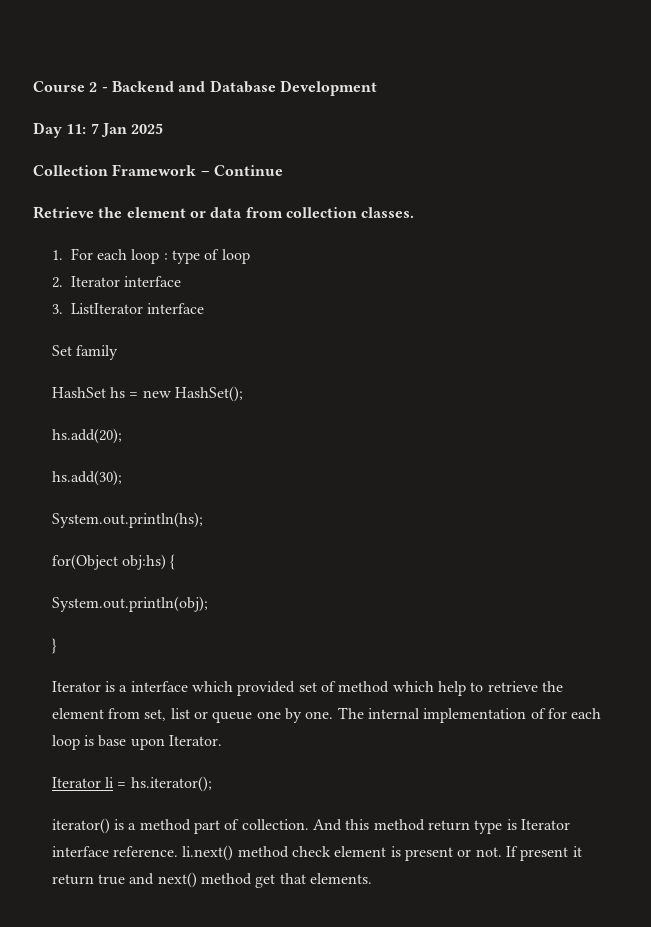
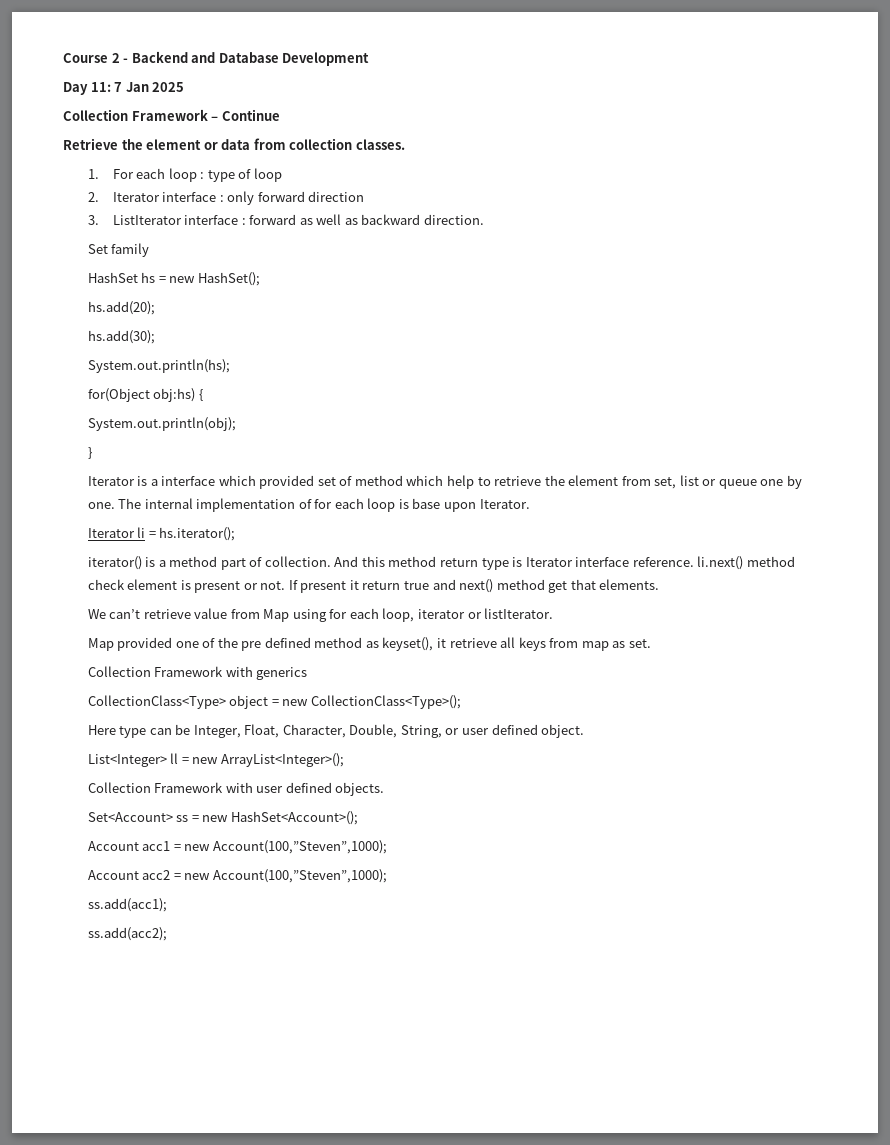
(181, 281) none -> [219,191,365,205] : only forward direction
(204, 308) none -> [241,214,484,225] : forward as well as backward direction.
(372, 878) none -> [87,608,554,622] [87,637,651,651] [87,666,308,680] [87,695,461,709] [87,724,585,738] [87,753,344,767] [87,782,385,796] [87,811,358,825] [87,840,387,854] [87,869,387,883] [87,898,167,912] [87,927,167,941] // We can’t retrieve value from Map using for each loop, iterator or listIterator. // Map provided one of the pre defined method as keyset(), it retrieve all keys from map as set. // Collection Framework with generics // CollectionClass<Type> object = new CollectionClass<Type>(); // Here type can be Integer, Float, Character, Double, String, or user defined object. // List<Integer> ll = new ArrayList<Integer>(); // Collection Framework with user defined objects. // Set<Account> ss = new HashSet<Account>(); // Account acc1 = new Account(100,”Steven”,1000); // Account acc2 = new Account(100,”Steven”,1000); // ss.add(acc1); // ss.add(acc2);

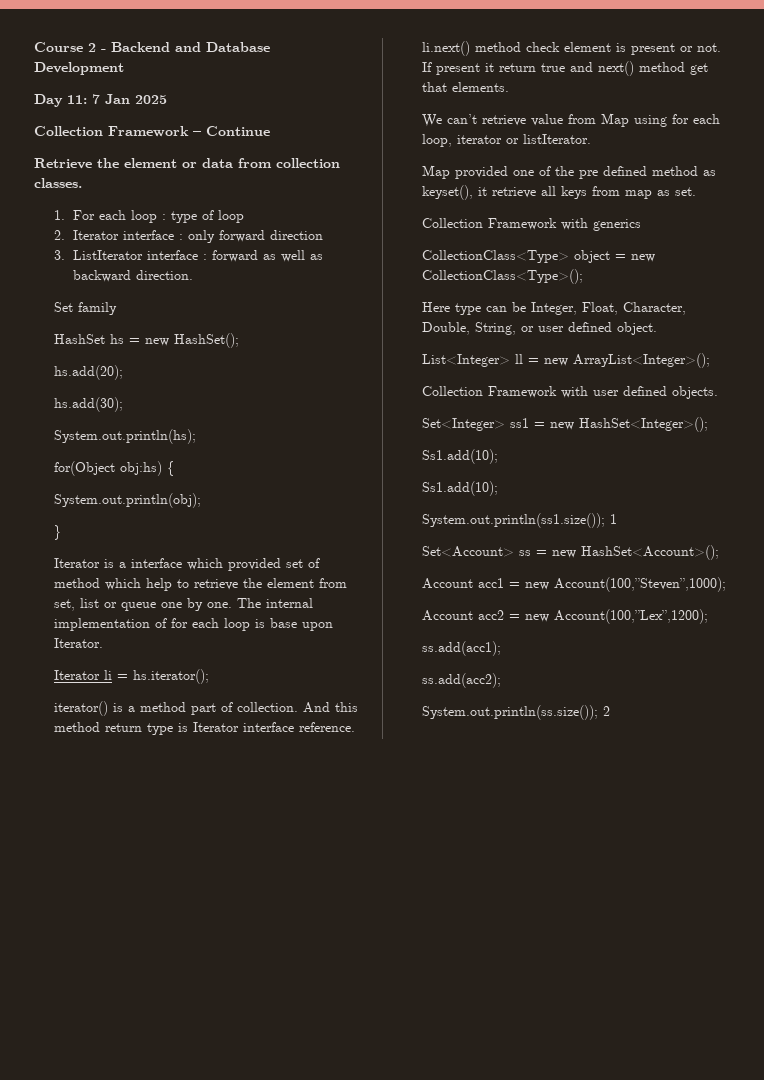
(385, 789) none -> [421,417,708,432] [421,449,498,464] [421,481,498,496] [421,513,617,528] // Set<Integer> ss1 = new HashSet<Integer>(); // Ss1.add(10); // Ss1.add(10); // System.out.println(ss1.size()); 1
[212,869,387,883] Account(100,”Steven”,1000); -> [553,609,708,624] Account(100,”Lex”,1200);
(167, 934) none -> [421,705,610,720] // System.out.println(ss.size()); 2

